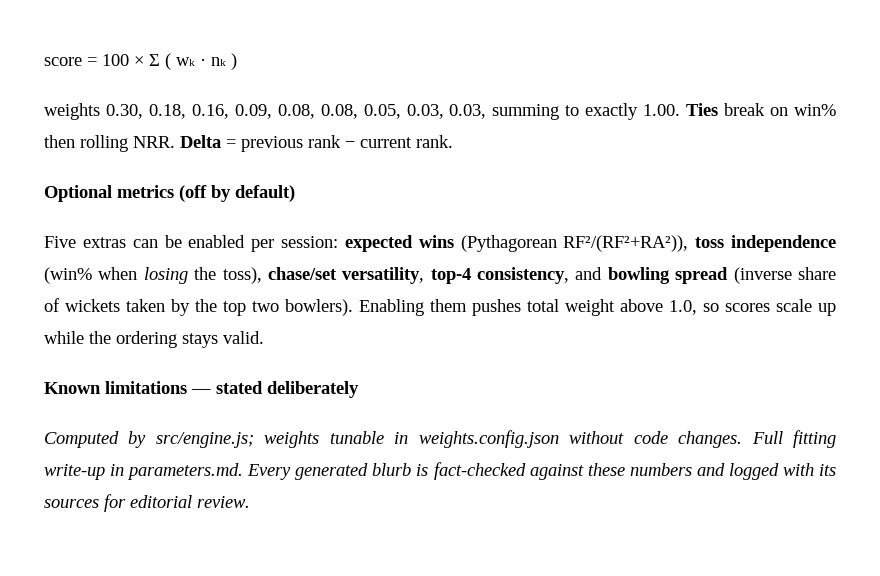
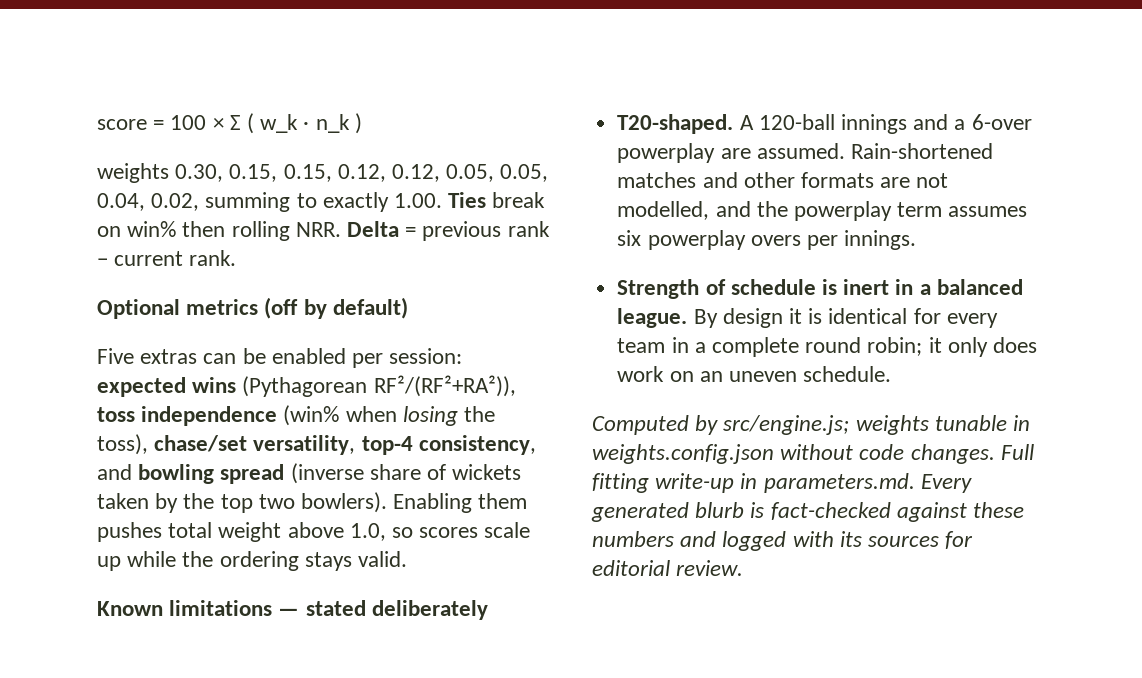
[176,57,226,66] wₖ · nₖ -> [260,114,350,133] w_k · n_k
[148,104,487,119] 0.18, 0.16, 0.09, 0.08, 0.08, 0.05, 0.03, 0.03, -> [229,164,549,182] [97,193,200,211] 0.15, 0.15, 0.12, 0.12, 0.05, 0.05, 0.04, 0.02,
(359, 389) none -> [617,114,1032,134] [617,143,993,163] [617,172,949,188] [617,201,1028,221] [617,230,917,250] [617,279,1023,299] [617,308,998,328] [617,337,1037,357] [617,366,892,382] // T20-shaped. A 120-ball innings and a 6-over powerplay are assumed. Rain-shortened matches and other formats are not modelled, and the powerplay term assumes six powerplay overs per innings. // Strength of schedule is inert in a balanced league. By design it is identical for every team in a complete round robin; it only does work on an uneven schedule.

